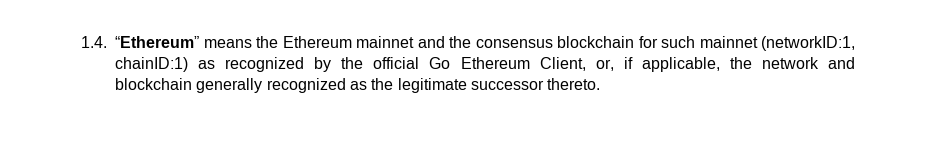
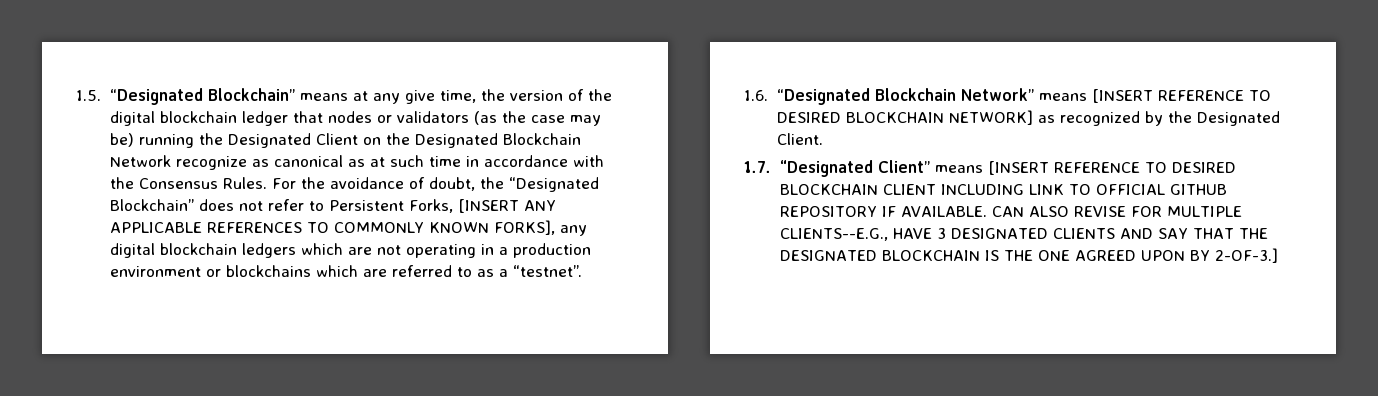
[81,36,855,51] [115,57,855,72] [115,78,601,93] 1.4. “Ethereum” means the Ethereum mainnet and the consensus blockchain for such mainnet (networkID:1, chainID:1) as recognized by the official Go Ethereum Client, or, if applicable, the network and blockchain generally recognized as the legitimate successor thereto. -> [76,88,612,105] [109,111,601,126] [109,133,581,148] [109,155,604,170] [109,177,599,192] [109,199,556,213] [109,220,588,236] [109,243,591,258] [109,265,583,277] [744,88,1271,105] [776,110,1280,126] [776,133,823,145] [744,160,1236,177] [779,184,1227,195] [779,206,1243,217] [779,228,1269,241] [779,248,1278,263] 1.5. “Designated Blockchain” means at any give time, the version of the digital blockchain ledger that nodes or validators (as the case may be) running the Designated Client on the Designated Blockchain Network recognize as canonical as at such time in accordance with the Consensus Rules. For the avoidance of doubt, the “Designated Blockchain” does not refer to Persistent Forks, [INSERT ANY APPLICABLE REFERENCES TO COMMONLY KNOWN FORKS], any digital blockchain ledgers which are not operating in a production environment or blockchains which are referred to as a “testnet”. // 1.6. “Designated Blockchain Network” means [INSERT REFERENCE TO DESIRED BLOCKCHAIN NETWORK] as recognized by the Designated Client. // 1.7. “Designated Client” means [INSERT REFERENCE TO DESIRED BLOCKCHAIN CLIENT INCLUDING LINK TO OFFICIAL GITHUB REPOSITORY IF AVAILABLE. CAN ALSO REVISE FOR MULTIPLE CLIENTS--E.G., HAVE 3 DESIGNATED CLIENTS AND SAY THAT THE DESIGNATED BLOCKCHAIN IS THE ONE AGREED UPON BY 2-OF-3.]

